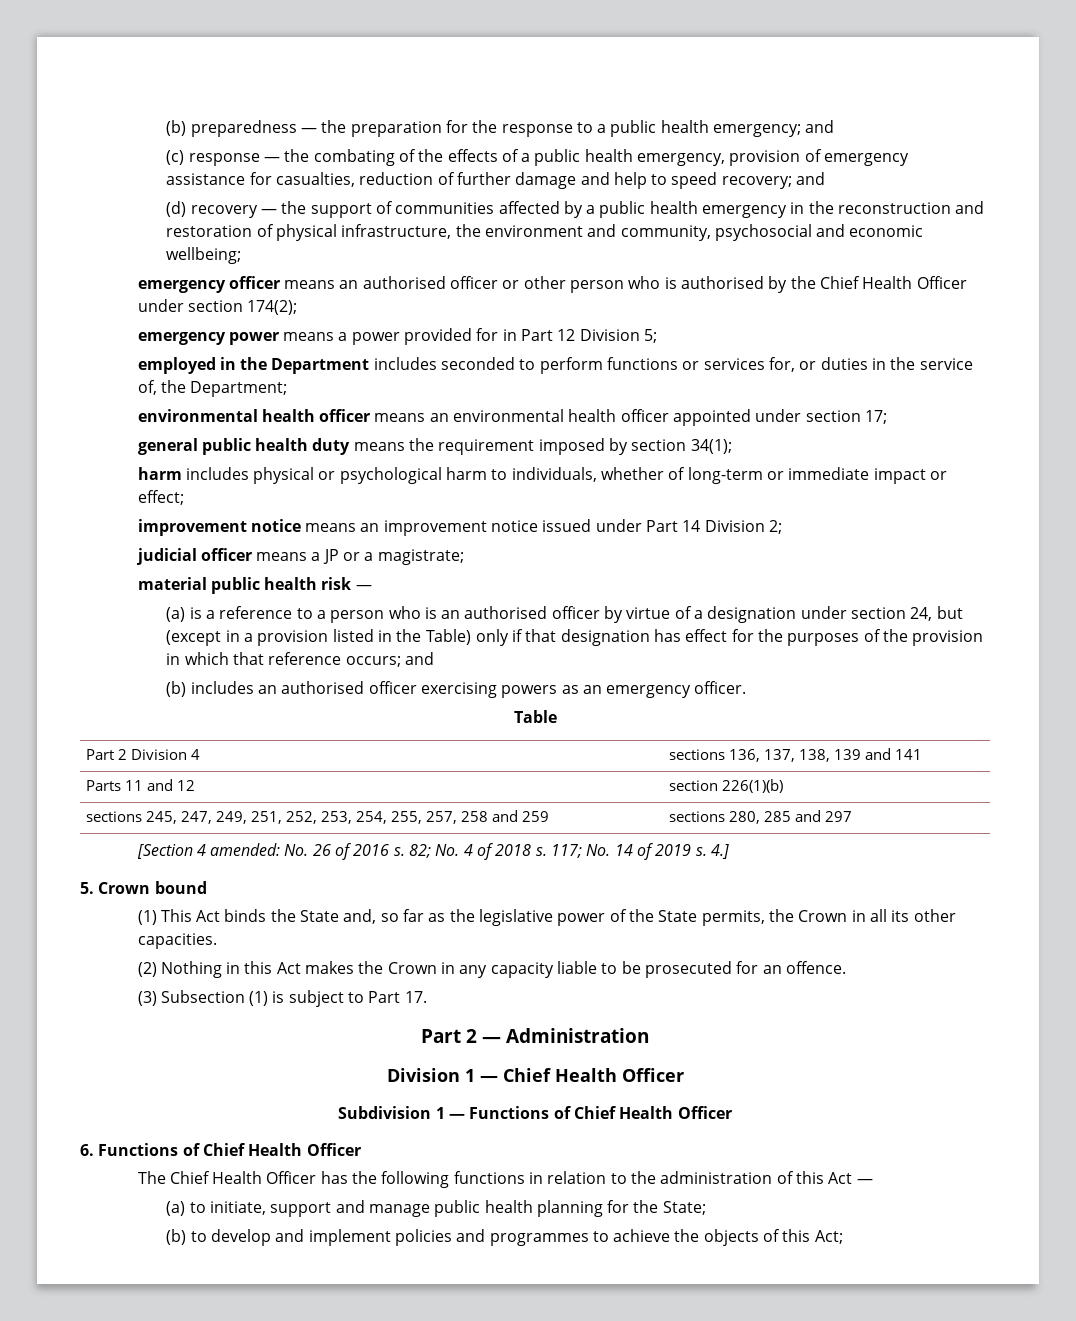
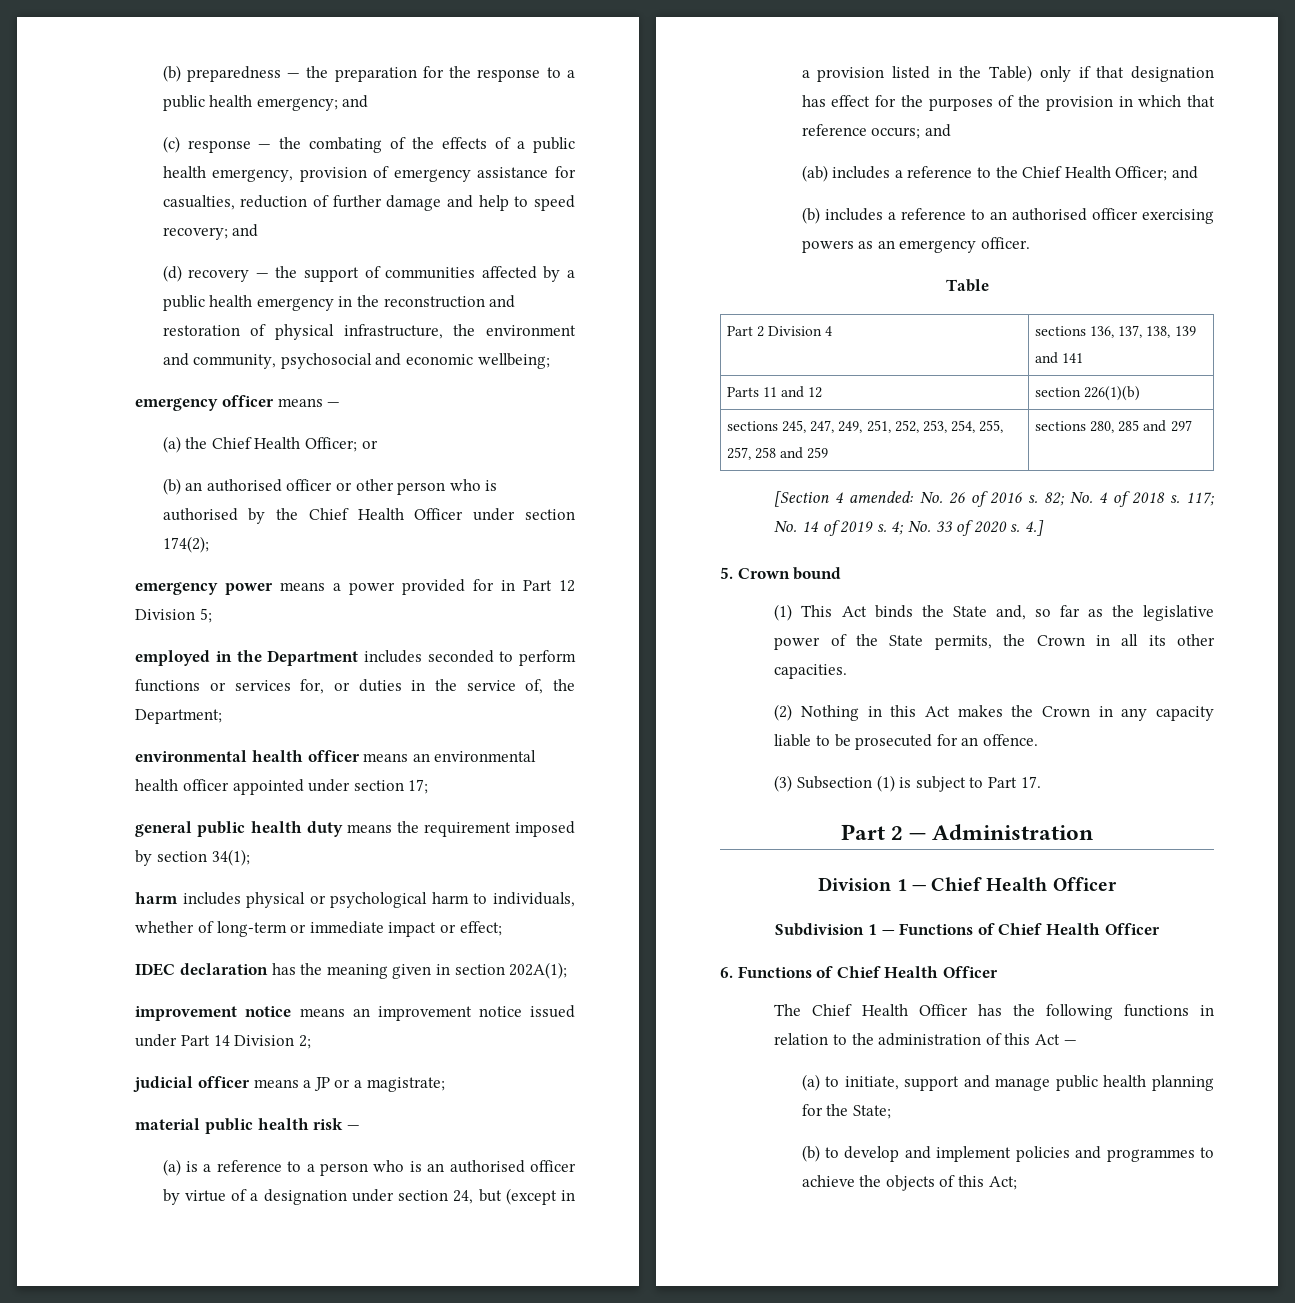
(336, 284) none -> [327,402,341,407] [162,436,378,453] [162,478,181,495] — // (a) the Chief Health Officer; or // (b)
(184, 497) none -> [135,962,568,979] // IDEC declaration has the meaning given in section 202A(1);
(434, 658) none -> [801,165,1198,182] // (ab) includes a reference to the Chief Health Officer; and
(254, 687) none -> [887,208,985,220] a reference to
(707, 851) none -> [891,520,1021,536] 4; No. 33 of 2020 s.

